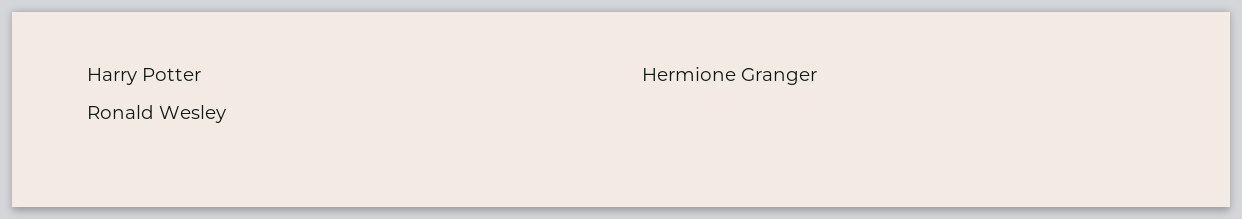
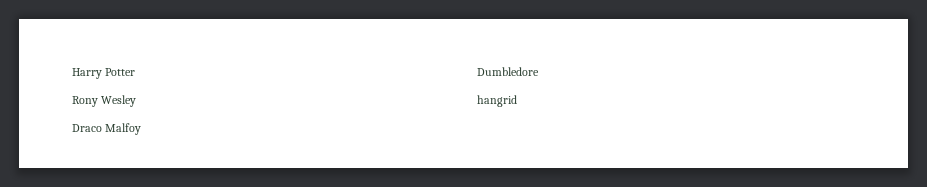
[87,105,154,119] Ronald -> [72,96,98,107] Rony
[642,67,817,85] Hermione Granger -> [72,123,142,135] [477,67,539,76] [477,95,517,107] Draco Malfoy // Dumbledore // hangrid

